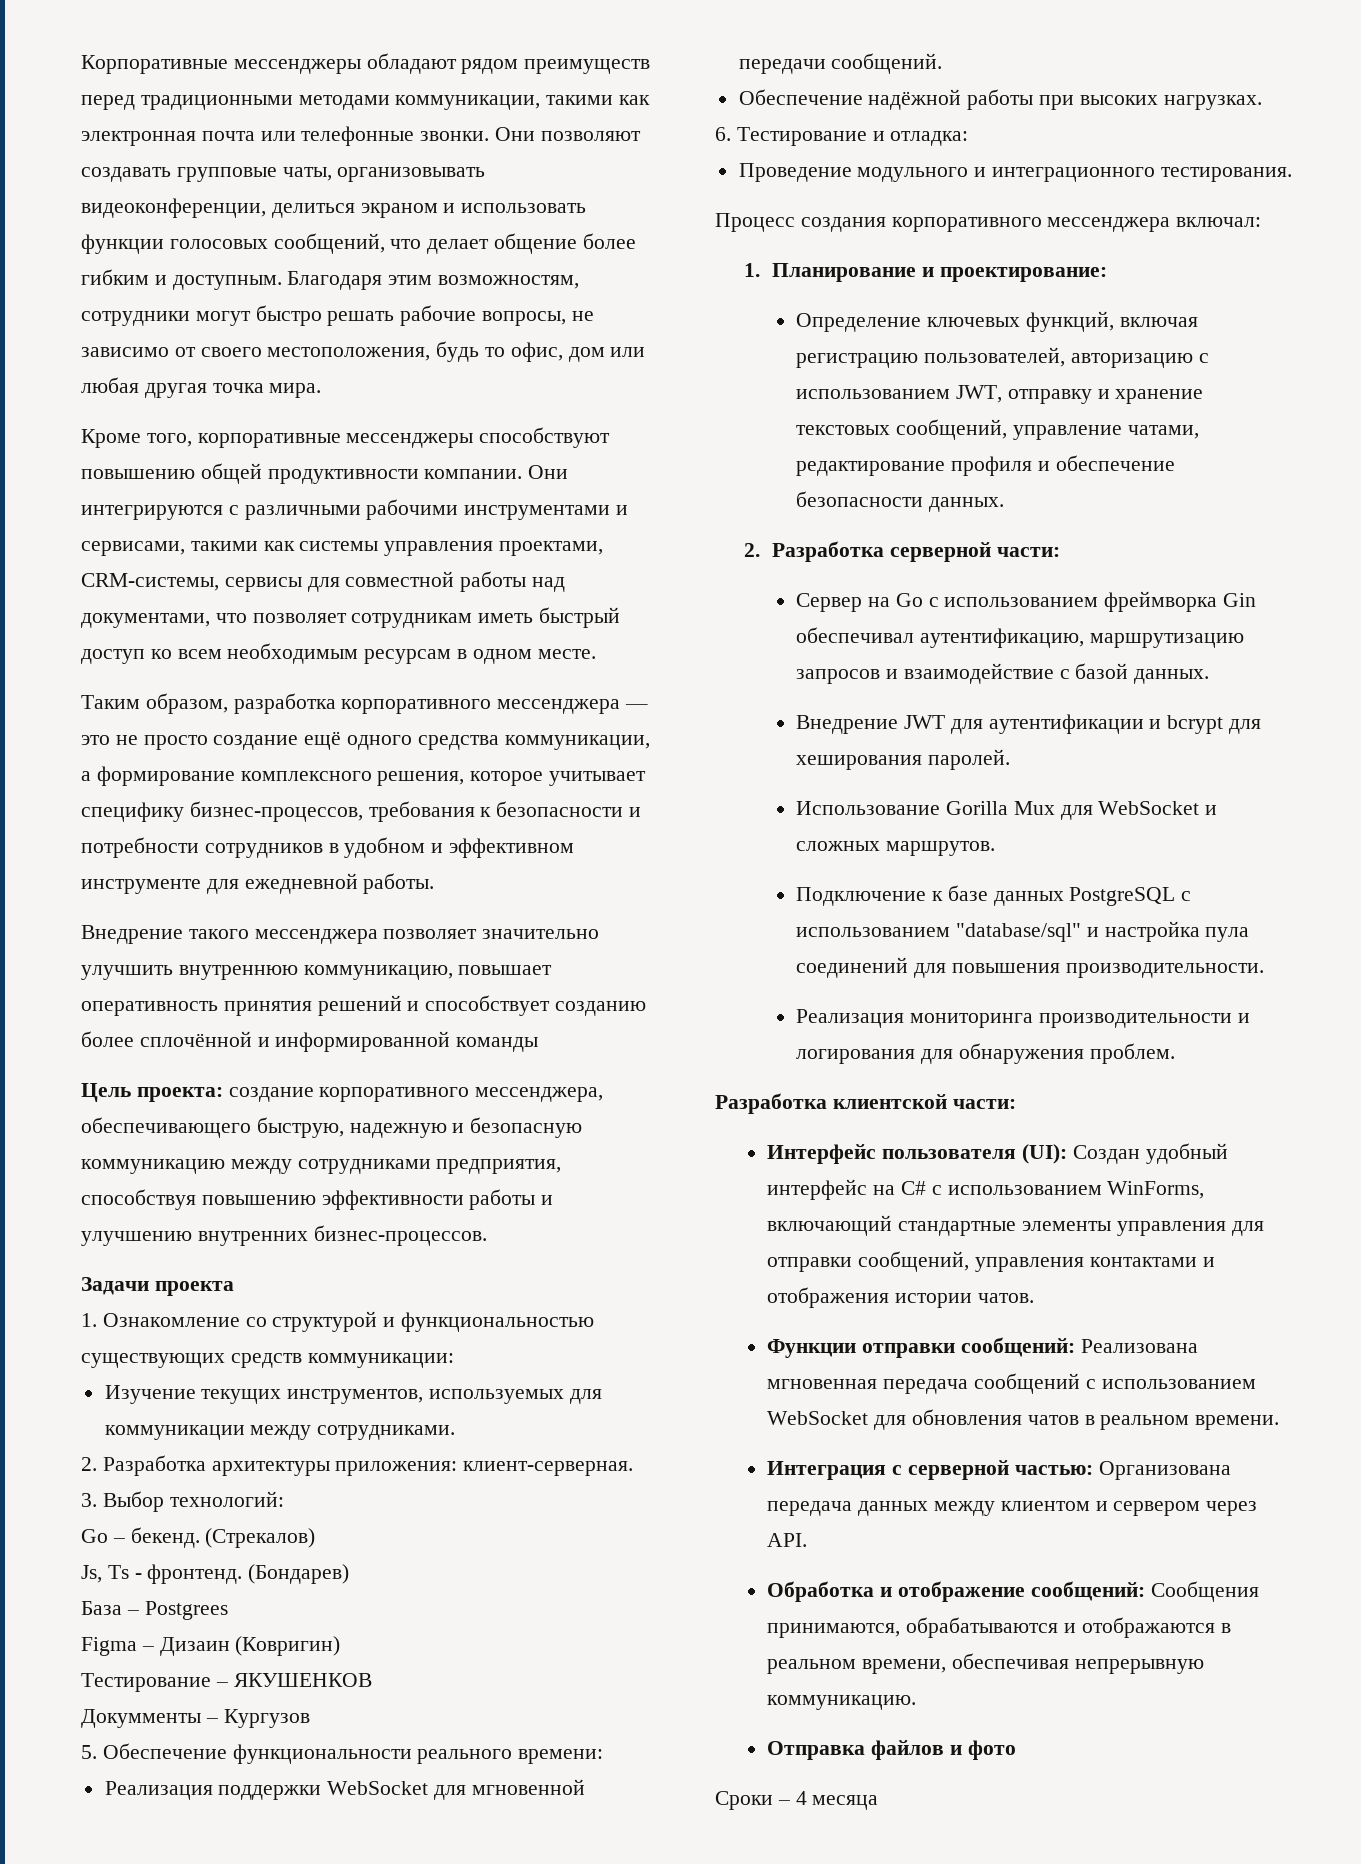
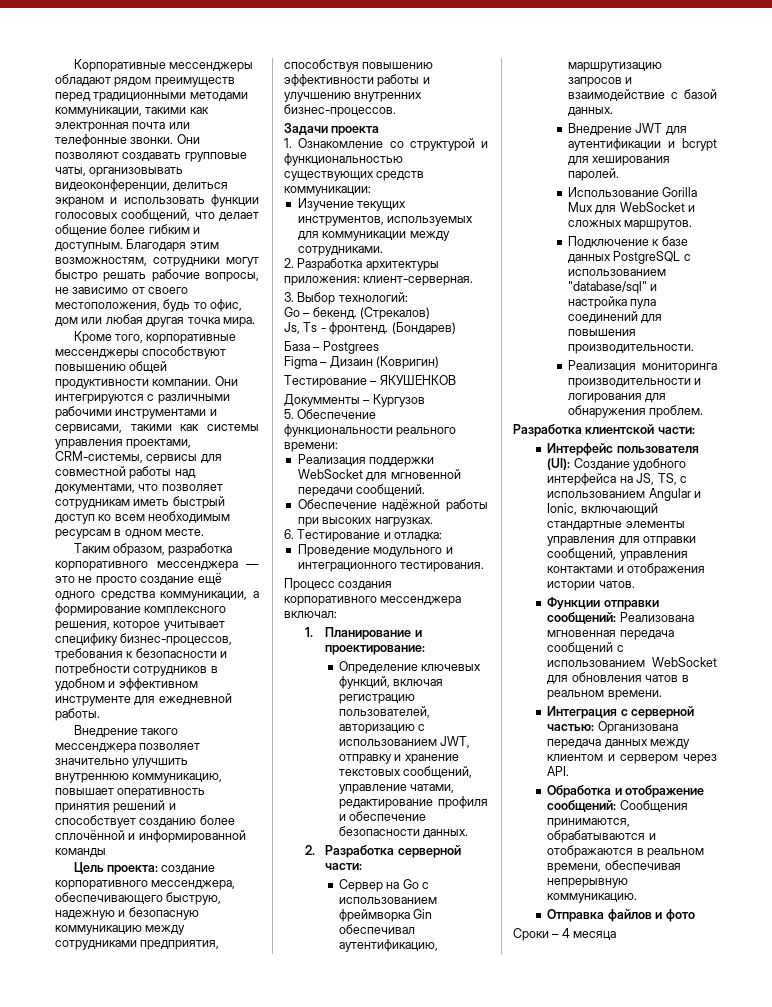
[1072,1143,1228,1164] [767,1179,1205,1200] Создан удобный интерфейс на C# с использованием WinForms, -> [573,458,687,471] [547,473,687,486] [547,488,702,501] [547,503,578,515] Создание удобного интерфейса на JS, TS, с использованием Angular и Ionic,

